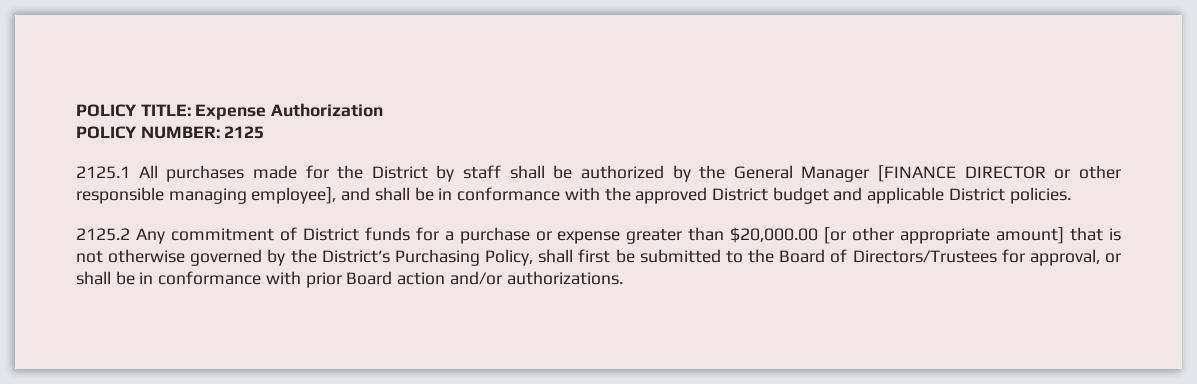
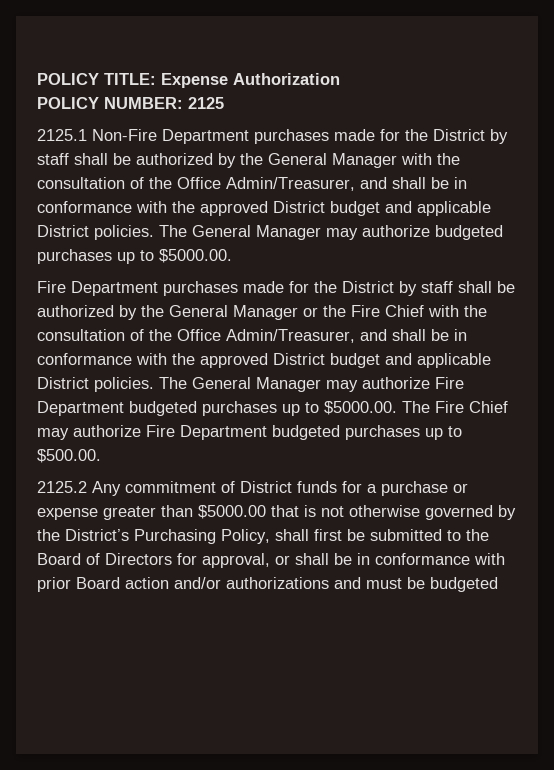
[138,165,158,178] All -> [92,129,249,144] Non-Fire Department
[878,165,1122,182] [76,187,337,204] [FINANCE DIRECTOR or other responsible managing employee], -> [401,153,460,165] [37,177,355,191] with the consultation of the Office Admin/Treasurer,
(1071, 195) none -> [159,225,503,240] [37,249,232,264] [37,281,515,296] [37,305,487,320] [37,329,467,343] [37,353,491,368] [37,377,464,392] [37,401,508,416] [37,425,462,440] [37,449,101,463] The General Manager may authorize budgeted purchases up to $5000.00. // Fire Department purchases made for the District by staff shall be authorized by the General Manager or the Fire Chief with the consultation of the Office Admin/Treasurer, and shall be in conformance with the approved District budget and applicable District policies. The General Manager may authorize Fire Department budgeted purchases up to $5000.00. The Fire Chief may authorize Fire Department budgeted purchases up to $500.00.
[730,227,1065,244] $20,000.00 [or other appropriate amount] -> [198,505,266,519] $5000.00
[852,250,997,263] Directors/Trustees -> [105,553,172,565] Directors
[506,271,623,285] authorizations. -> [226,577,498,592] authorizations and must be budgeted

